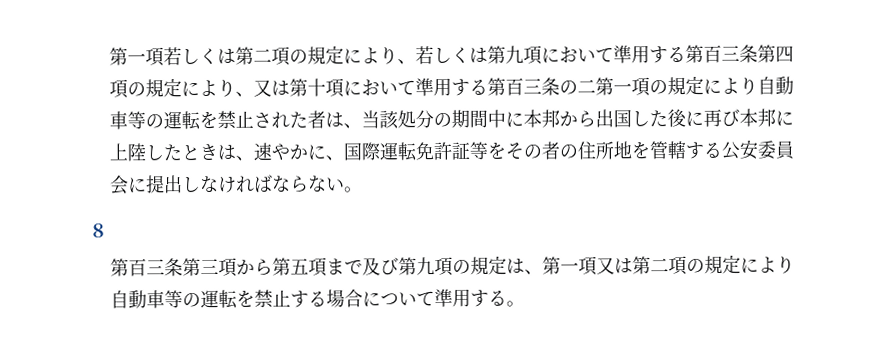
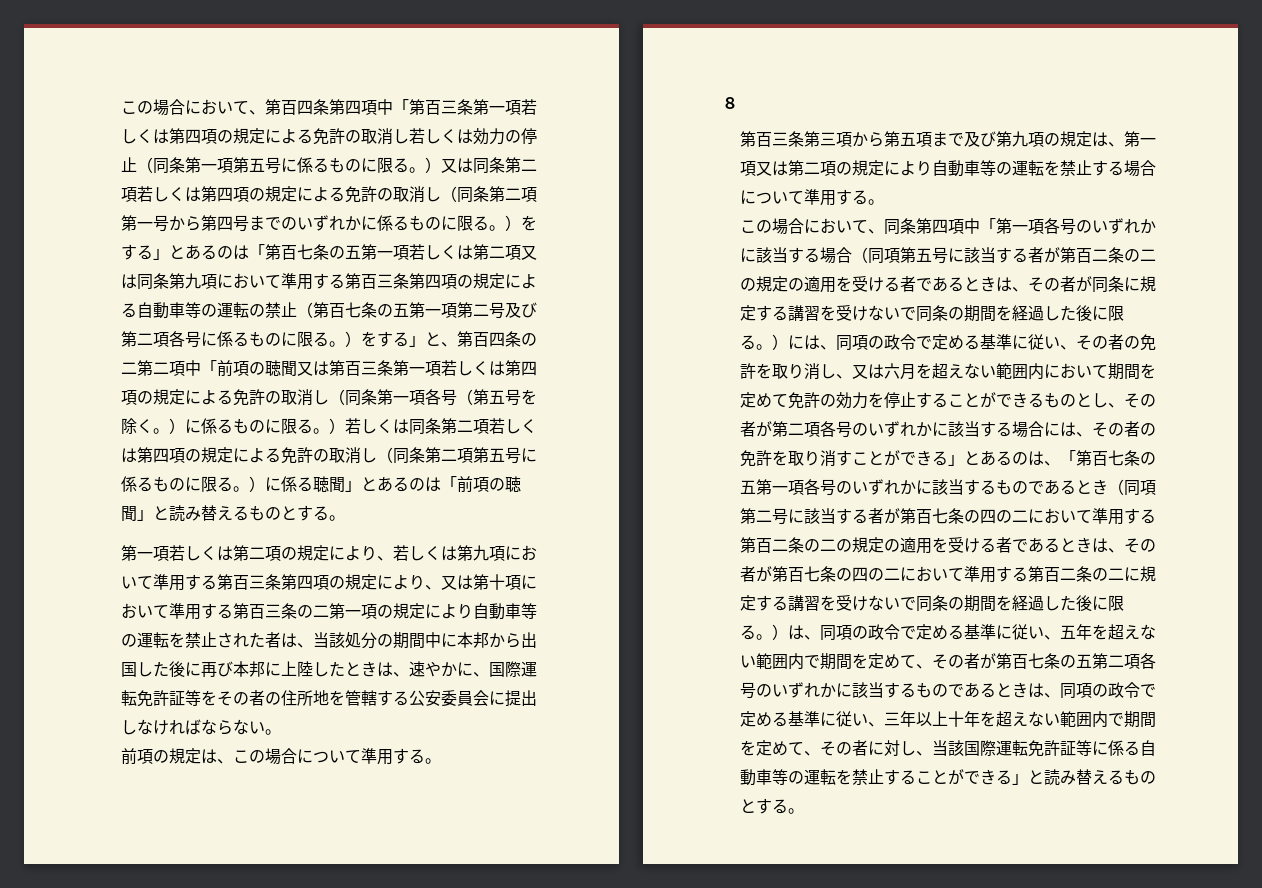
(108, 56) none -> [120,99,537,116] [120,128,537,145] [120,157,537,174] [120,186,537,203] [120,215,537,232] [120,244,537,260] [120,273,537,290] [120,302,537,319] [120,331,537,348] [120,360,537,377] [120,389,537,406] [120,418,537,435] [120,447,537,464] [120,476,521,493] [120,505,345,522] この場合において、第百四条第四項中「第百三条第一項若しくは第四項の規定による免許の取消し若しくは効力の停止（同条第一項第五号に係るものに限る。）又は同条第二項若しくは第四項の規定による免許の取消し（同条第二項第一号から第四号までのいずれかに係るものに限る。）をする」とあるのは「第百七条の五第一項若しくは第二項又は同条第九項において準用する第百三条第四項の規定による自動車等の運転の禁止（第百七条の五第一項第二号及び第二項各号に係るものに限る。）をする」と、第百四条の二第二項中「前項の聴聞又は第百三条第一項若しくは第四項の規定による免許の取消し（同条第一項各号（第五号を除く。）に係るものに限る。）若しくは同条第二項若しくは第四項の規定による免許の取消し（同条第二項第五号に係るものに限る。）に係る聴聞」とあるのは「前項の聴聞」と読み替えるものとする。 //
(363, 189) none -> [120,748,441,765] // 前項の規定は、この場合について準用する。
(525, 303) none -> [739,218,1156,235] [739,247,1156,264] [739,276,1156,293] [739,305,1124,322] [739,334,1156,351] [739,363,1156,380] [739,392,1156,409] [739,421,1156,438] [739,450,1156,467] [739,479,1156,496] [739,508,1156,525] [739,537,1156,554] [739,566,1156,583] [739,595,1124,612] [739,624,1156,641] [739,653,1156,670] [739,682,1156,699] [739,711,1156,728] [739,740,1156,757] [739,769,1156,786] [739,798,804,814] // この場合において、同条第四項中「第一項各号のいずれかに該当する場合（同項第五号に該当する者が第百二条の二の規定の適用を受ける者であるときは、その者が同条に規定する講習を受けないで同条の期間を経過した後に限る。）には、同項の政令で定める基準に従い、その者の免許を取り消し、又は六月を超えない範囲内において期間を定めて免許の効力を停止することができるものとし、その者が第二項各号のいずれかに該当する場合には、その者の免許を取り消すことができる」とあるのは、「第百七条の五第一項各号のいずれかに該当するものであるとき（同項第二号に該当する者が第百七条の四の二において準用する第百二条の二の規定の適用を受ける者であるときは、その者が第百七条の四の二において準用する第百二条の二に規定する講習を受けないで同条の期間を経過した後に限る。）は、同項の政令で定める基準に従い、五年を超えない範囲内で期間を定めて、その者が第百七条の五第二項各号のいずれかに該当するものであるときは、同項の政令で定める基準に従い、三年以上十年を超えない範囲内で期間を定めて、その者に対し、当該国際運転免許証等に係る自動車等の運転を禁止することができる」と読み替えるものとする。

